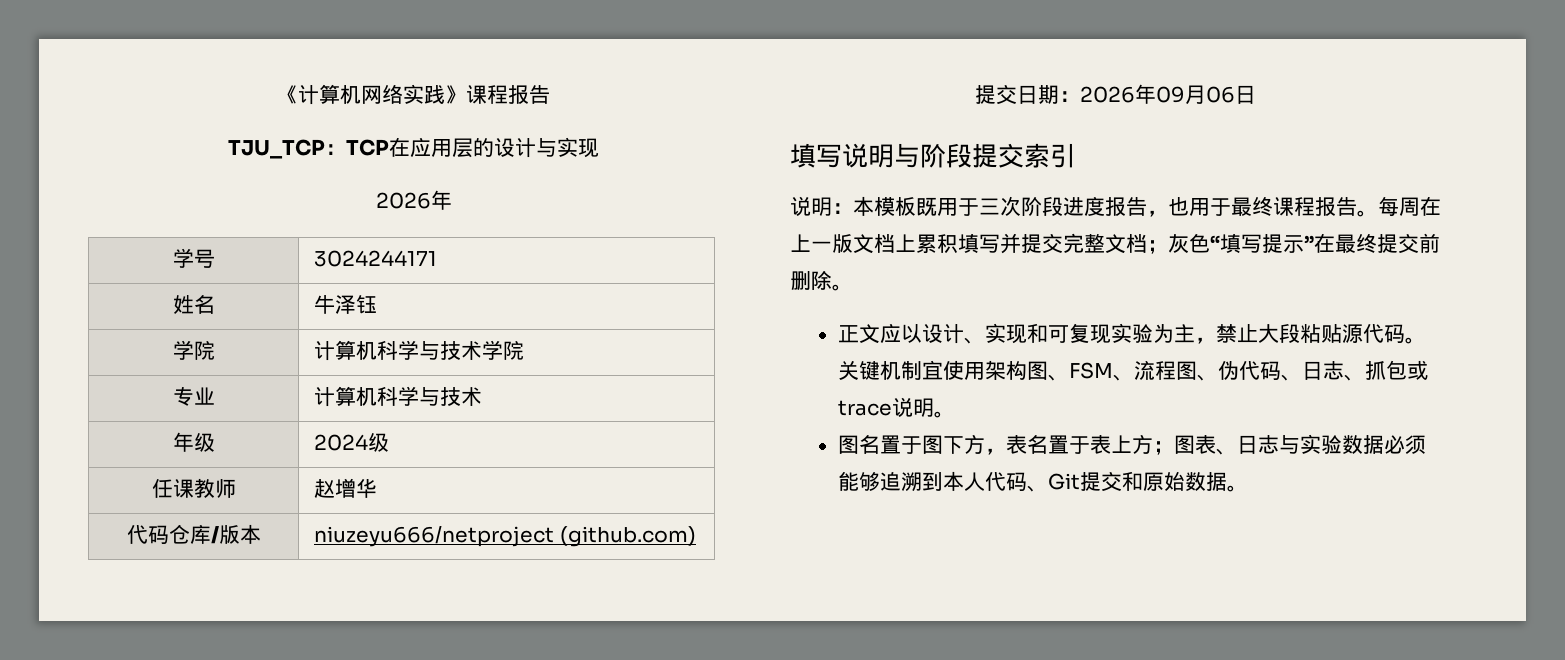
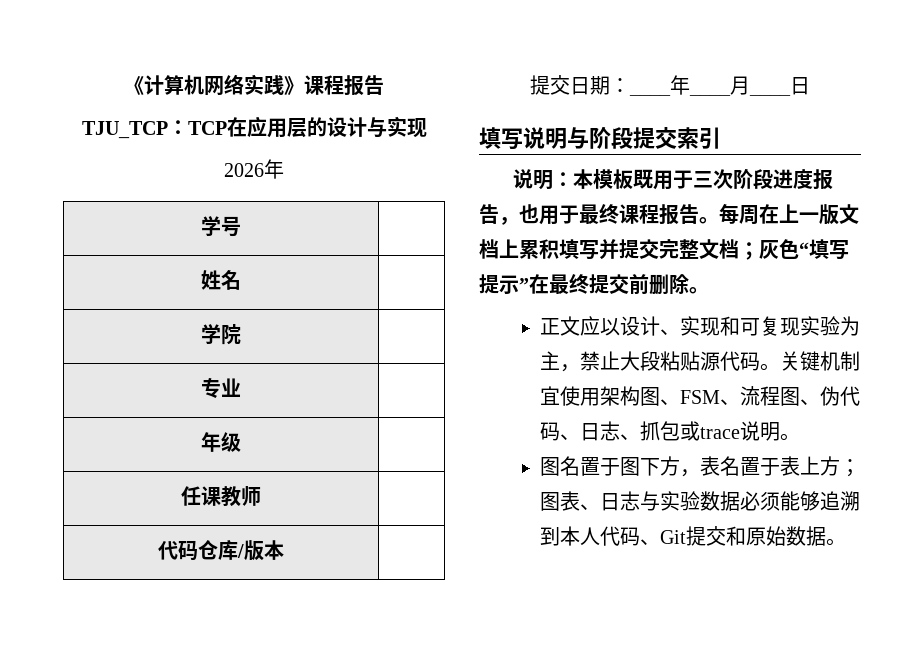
[314,250,438,267] 3024244171 -> (241, 226) none
[314,295,378,314] 牛泽钰 -> (241, 280) none
[314,340,525,361] [172,387,215,406] [314,386,483,407] 计算机科学与技术学院 // 专业 | 计算机科学与技术 -> [201,378,241,399] // 专业 |
[314,433,390,452] 2024级 -> (241, 442) none
[314,478,378,499] 赵增华 -> (261, 496) none
[314,526,696,547] niuzeyu666/netproject (github.com) -> (284, 550) none
[1080,84,1235,104] 2026年09月06 -> [629,75,791,96] ____年____月____

